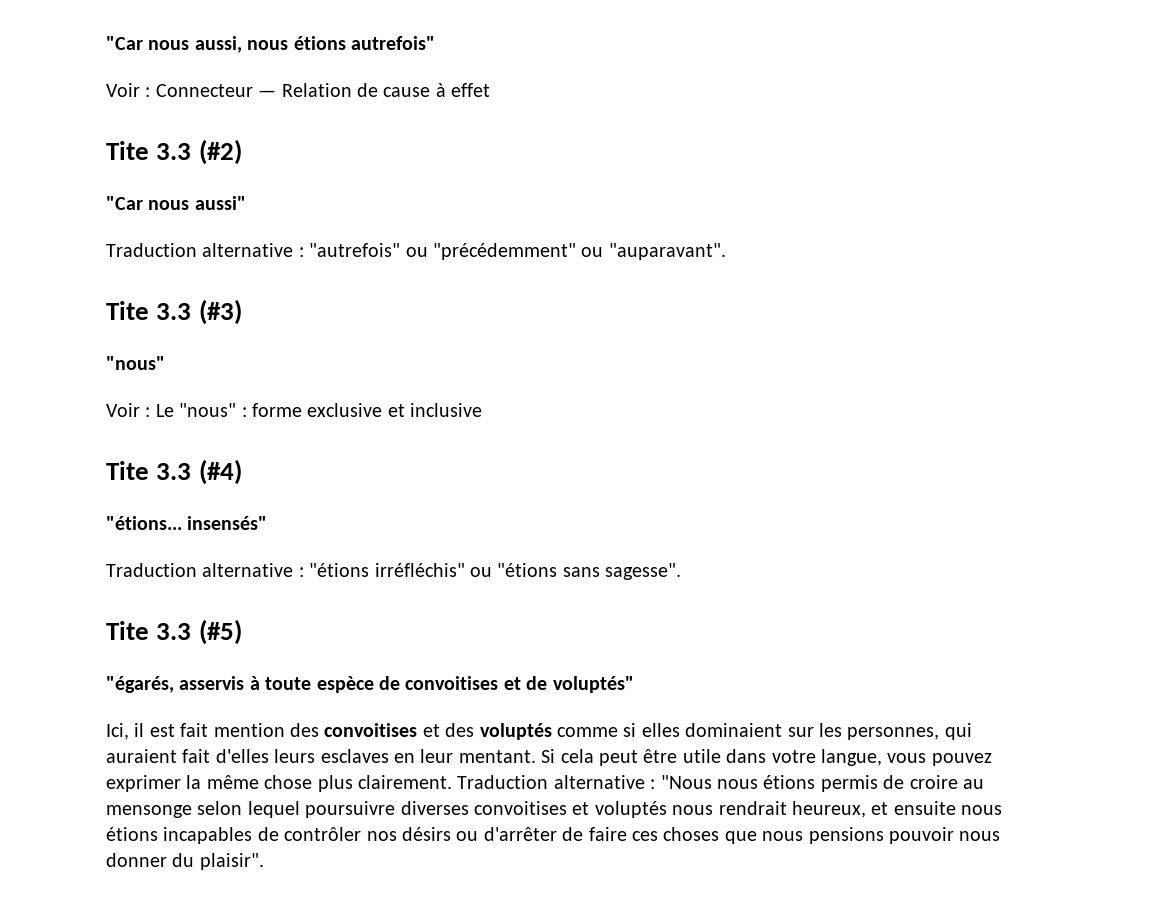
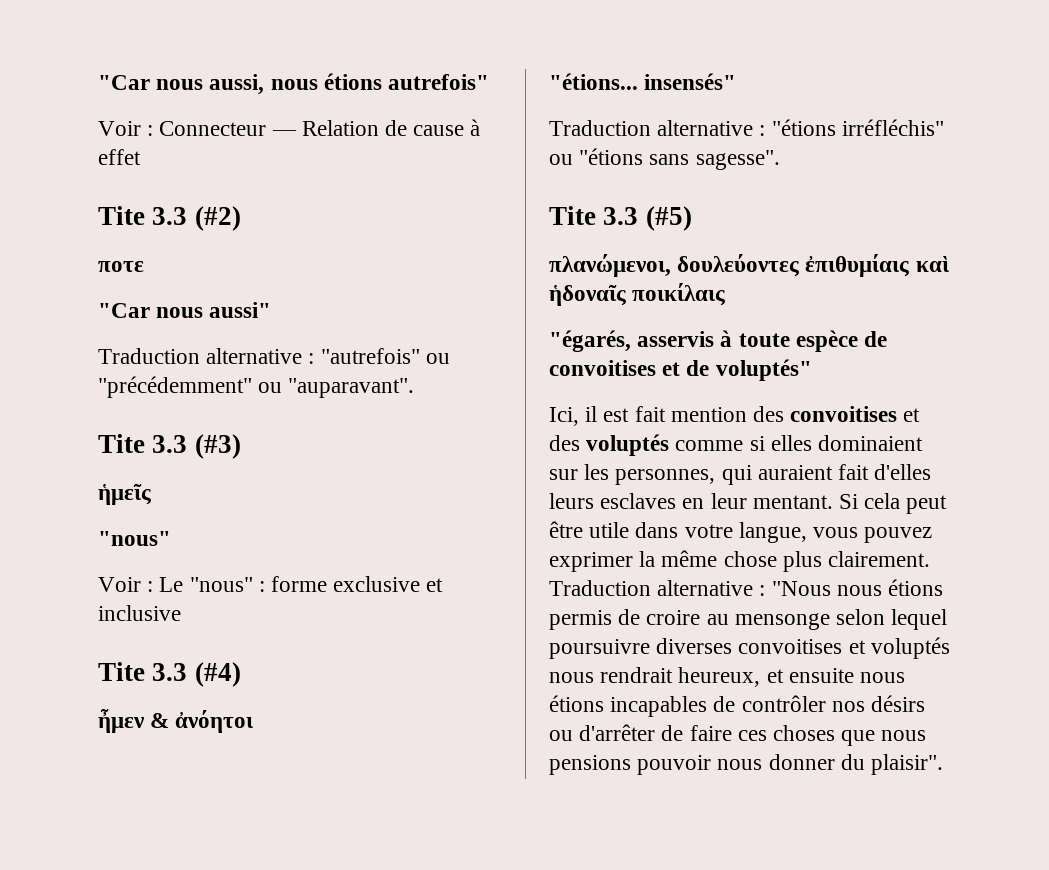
(242, 152) none -> [98,261,144,272] // ποτε
(242, 312) none -> [98,484,151,505] // ἡμεῖς
(242, 472) none -> [98,709,255,733] // ἦμεν & ἀνόητοι
(242, 632) none -> [549,254,950,277] [549,283,726,306] // πλανώμενοι, δουλεύοντες ἐπιθυμίαις καὶ ἡδοναῖς ποικίλαις

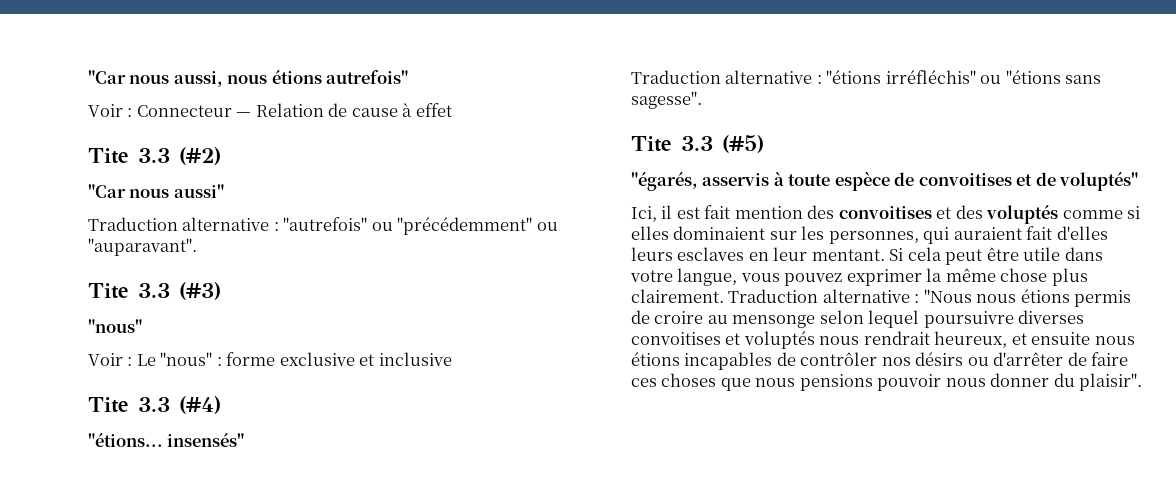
[98,261,144,272] // ποτε -> (221, 156) none
[98,484,151,505] // ἡμεῖς -> (221, 291) none
[98,709,255,733] // ἦμεν & ἀνόητοι -> (221, 405) none
[549,254,950,277] [549,283,726,306] // πλανώμενοι, δουλεύοντες ἐπιθυμίαις καὶ ἡδοναῖς ποικίλαις -> (764, 144) none

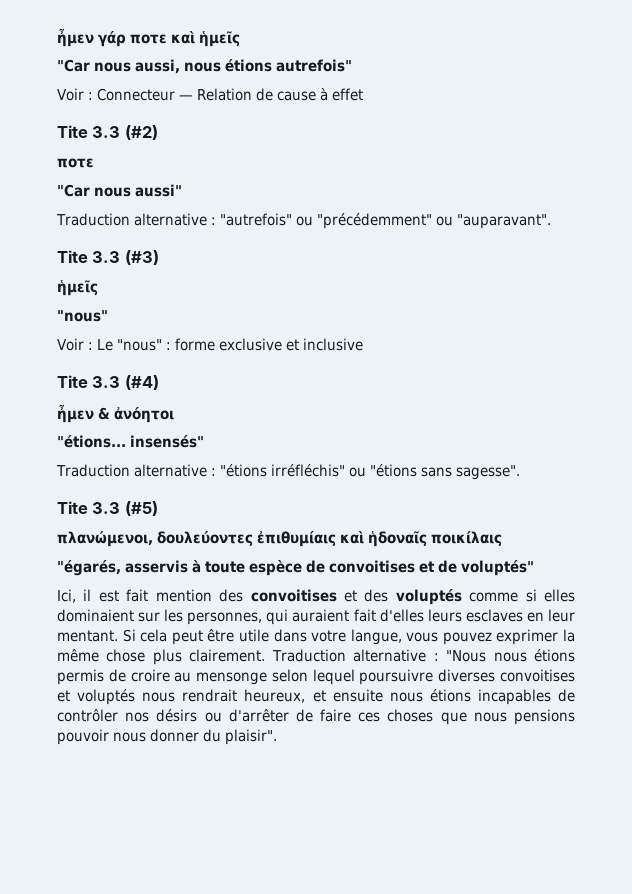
(88, 77) none -> [57,28,241,47] ἦμεν γάρ ποτε καὶ ἡμεῖς //
(221, 156) none -> [57,158,94,168] // ποτε
(221, 291) none -> [57,280,98,296] // ἡμεῖς
(221, 405) none -> [57,404,175,423] // ἦμεν & ἀνόητοι
(764, 144) none -> [57,531,503,547] // πλανώμενοι, δουλεύοντες ἐπιθυμίαις καὶ ἡδοναῖς ποικίλαις

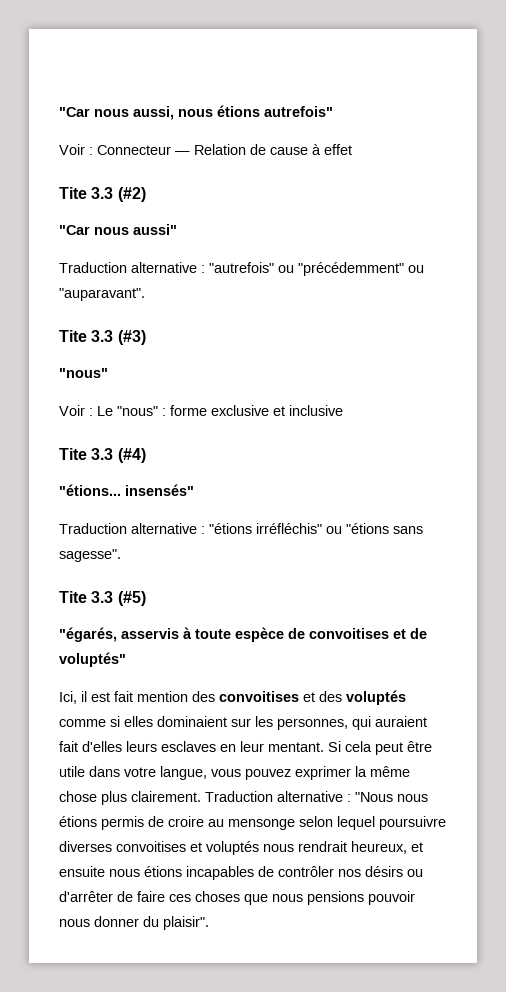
[57,28,241,47] ἦμεν γάρ ποτε καὶ ἡμεῖς // -> (59, 112) none
[57,158,94,168] // ποτε -> (146, 194) none
[57,280,98,296] // ἡμεῖς -> (146, 337) none
[57,404,175,423] // ἦμεν & ἀνόητοι -> (146, 455) none
[57,531,503,547] // πλανώμενοι, δουλεύοντες ἐπιθυμίαις καὶ ἡδοναῖς ποικίλαις -> (146, 598) none

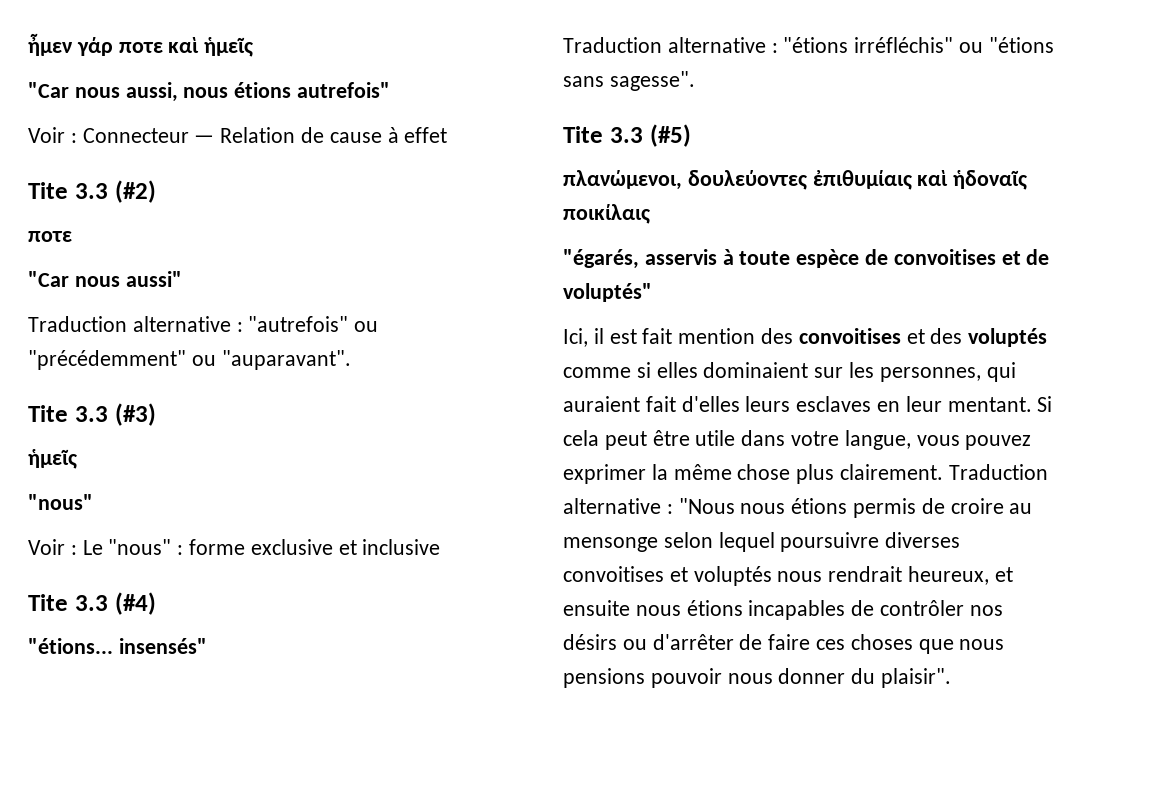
(59, 112) none -> [28,33,254,57] ἦμεν γάρ ποτε καὶ ἡμεῖς //
(146, 194) none -> [28,231,72,242] // ποτε
(146, 337) none -> [28,449,77,469] // ἡμεῖς
(146, 598) none -> [563,170,1028,190] [563,204,650,224] // πλανώμενοι, δουλεύοντες ἐπιθυμίαις καὶ ἡδοναῖς ποικίλαις

